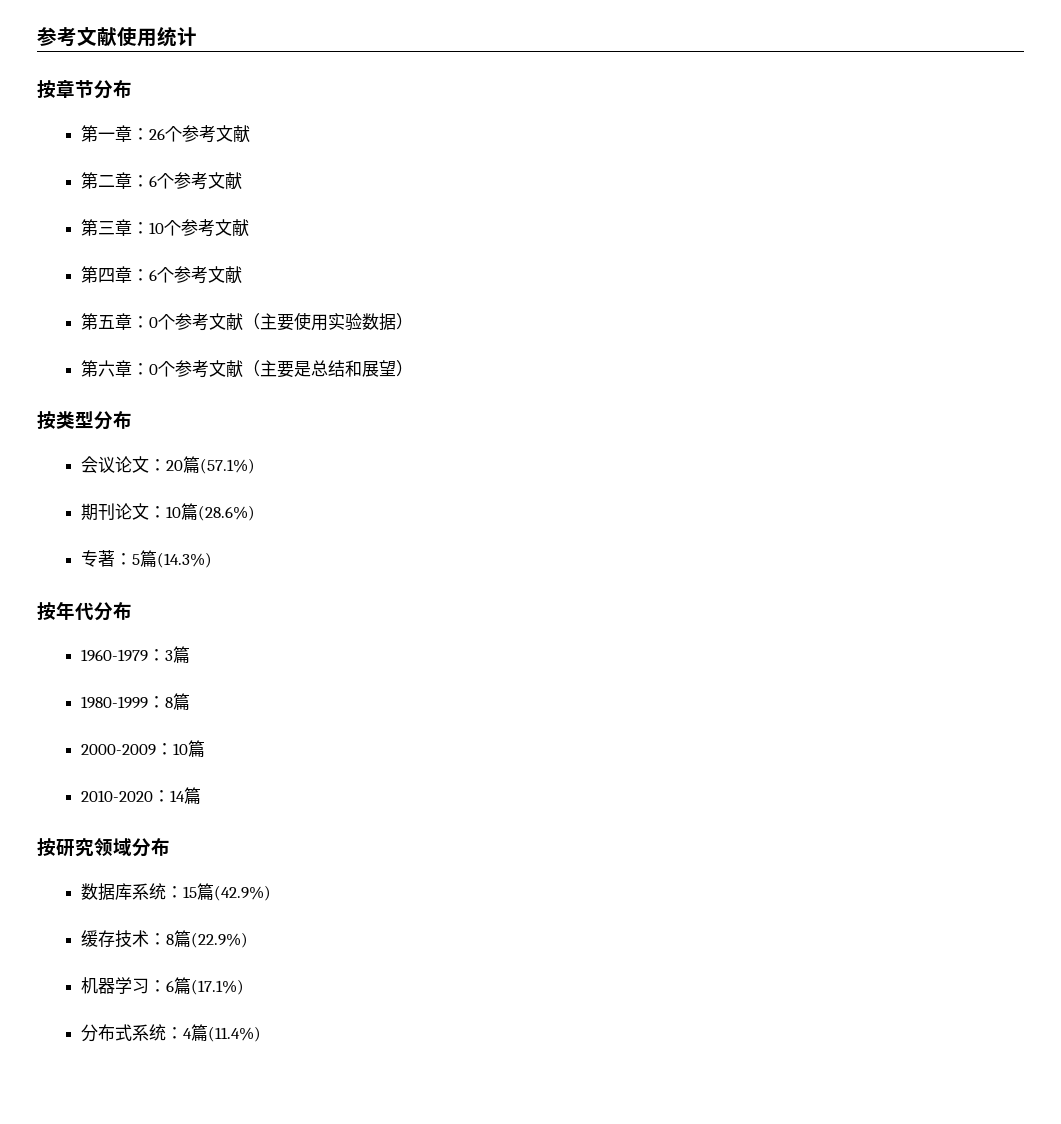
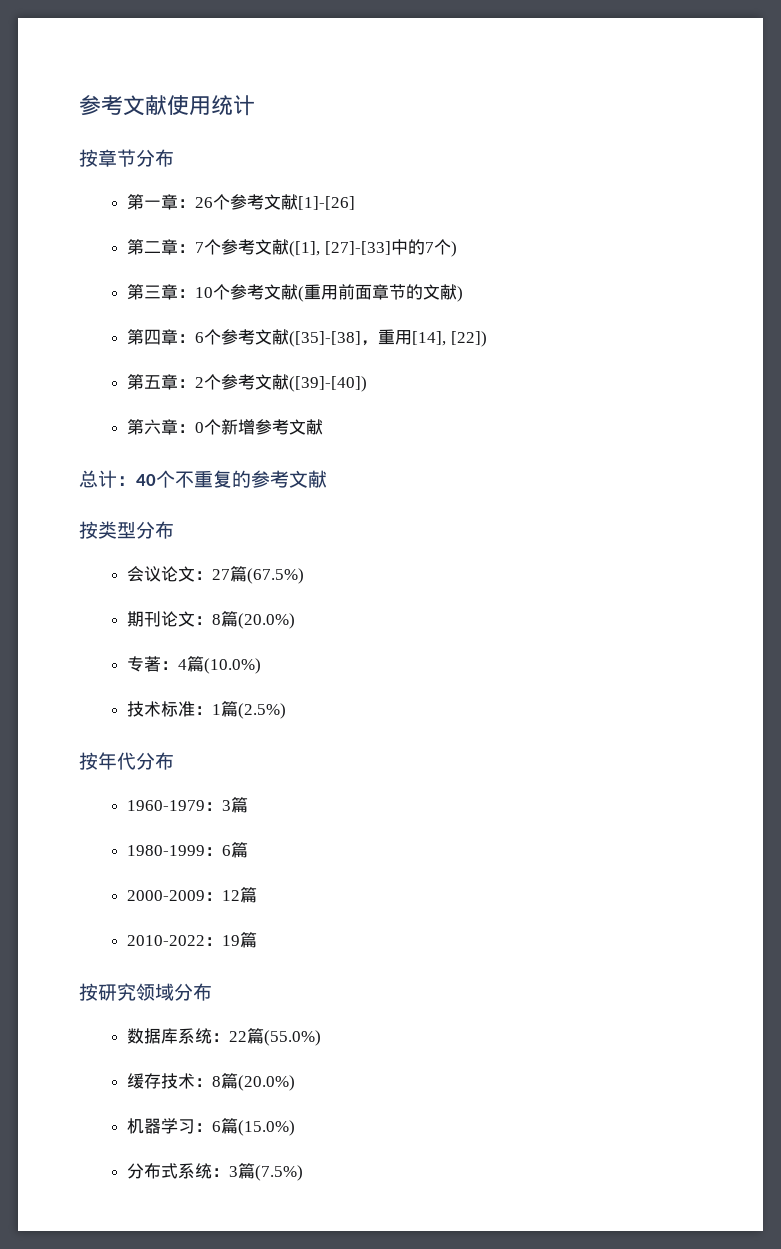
(251, 134) none -> [298,196,356,210] [1]-[26]
[149,172,243,190] 6个参考文献 -> [195,239,457,257] 7个参考文献([1], [27]-[33]中的7个)
(250, 228) none -> [298,284,464,302] (重用前面章节的文献)
(243, 275) none -> [289,329,487,347] ([35]-[38]，重用[14], [22])
[149,312,414,331] 0个参考文献（主要使用实验数据） -> [195,374,368,392] 2个参考文献([39]-[40])
[175,360,414,378] 参考文献（主要是总结和展望） -> [221,419,324,435] [79,470,327,488] 新增参考文献 // 总计：40个不重复的参考文献
[166,456,256,474] 20篇(57.1%) -> [212,566,305,584] 27篇(67.5%)
[166,503,256,521] 10篇(28.6%) -> [212,611,296,629] 8篇(20.0%)
[132,550,213,568] 5篇(14.3%) -> [178,656,262,674] [127,701,287,719] 4篇(10.0%) // 技术标准：1篇(2.5%)
[165,697,174,708] 8 -> [222,845,232,856] 6
[173,740,206,757] [81,790,186,802] 10篇 // 2010-2020：14 -> [222,887,258,903] [127,935,241,946] 12篇 // 2010-2022：19
[183,883,272,901] 15篇(42.9%) -> [229,1028,322,1046] 22篇(55.0%)
[191,932,249,948] (22.9%) -> [238,1075,296,1091] (20.0%)
[191,979,245,995] (17.1%) -> [238,1120,296,1136] (15.0%)
[183,1024,262,1042] 4篇(11.4%) -> [229,1163,304,1181] 3篇(7.5%)

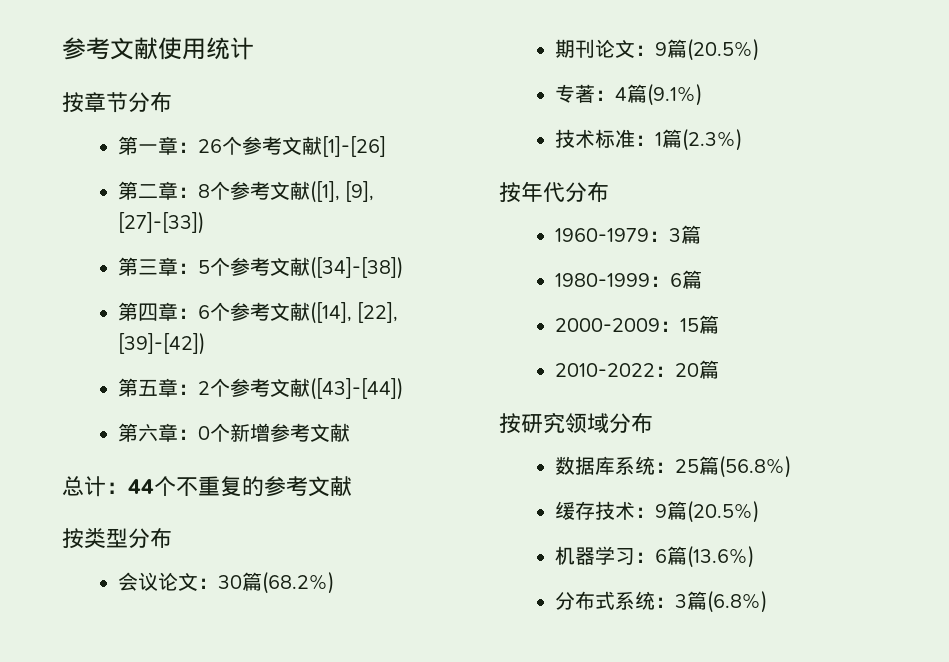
[195,242,205,253] 7 -> [197,184,210,198] 8
[324,239,457,257] [27]-[33]中的7个) -> [345,181,375,202] [117,211,204,234] [9], [27]-[33])
[195,284,464,302] 10个参考文献(重用前面章节的文献) -> [197,256,403,279] 5个参考文献([34]-[38])
[289,329,487,347] ([35]-[38]，重用[14], [22]) -> [309,301,399,324] [117,332,205,355] ([14], [22], [39]-[42])
[289,376,368,392] ([39]-[40]) -> [309,377,403,400] ([43]-[44])
[136,474,156,486] 40 -> [128,479,154,494] 44
[212,566,305,584] 27篇(67.5%) -> [217,571,334,594] 30篇(68.2%)
[212,611,296,629] 8篇(20.0%) -> [654,38,759,61] 9篇(20.5%)
[204,658,262,674] (10.0%) -> [646,83,702,106] (9.1%)
[238,703,287,719] (2.5%) -> [681,128,742,151] (2.3%)
[222,890,241,901] 12 -> [679,318,699,332] 15
[222,935,241,946] 19 -> [674,363,699,377] 20
[229,1028,322,1046] 22篇(55.0%) -> [674,455,791,478] 25篇(56.8%)
[212,1073,296,1091] 8篇(20.0%) -> [654,500,759,523] 9篇(20.5%)
[238,1120,296,1136] (15.0%) -> [686,545,754,568] (13.6%)
[255,1165,304,1181] (7.5%) -> [706,590,767,613] (6.8%)

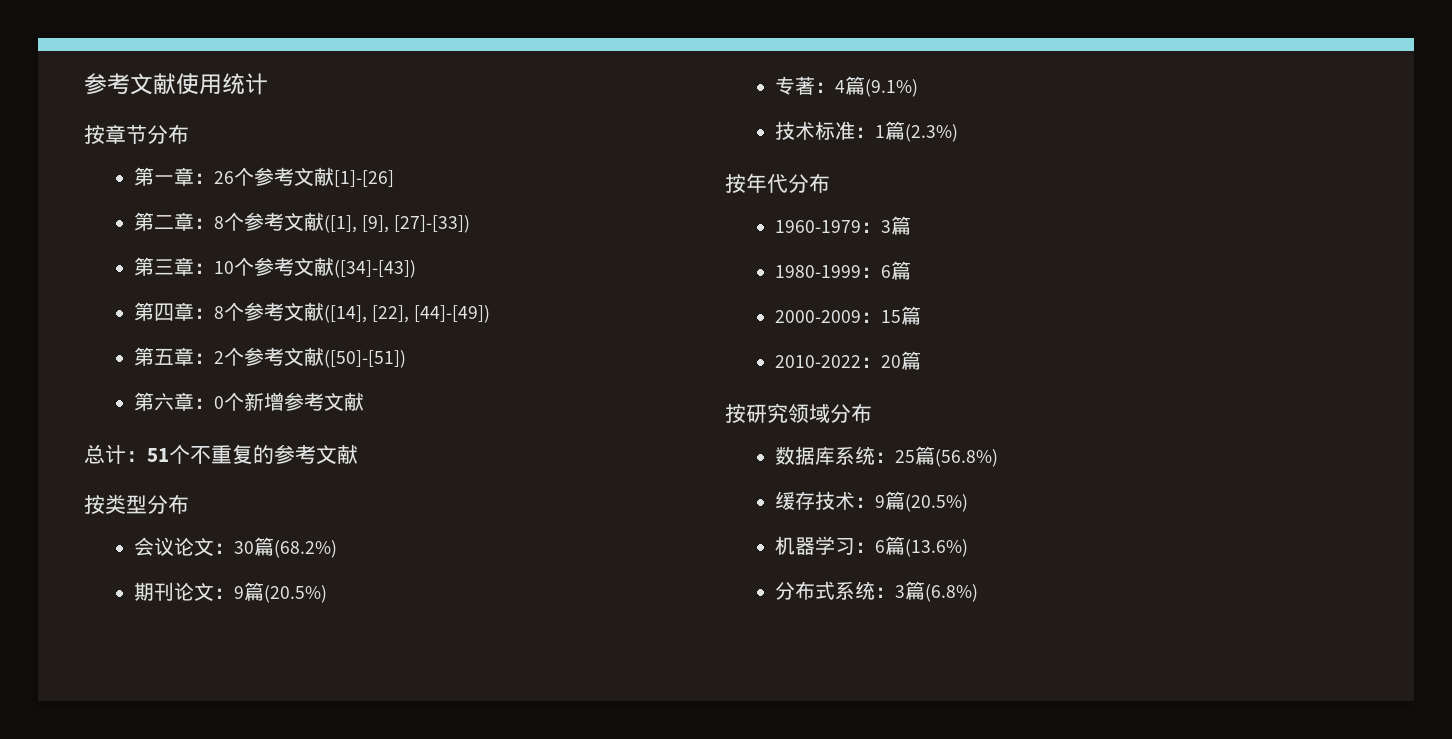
[197,256,403,279] 5个参考文献([34]-[38]) -> [213,257,416,278] 10个参考文献([34]-[43])
[197,305,210,319] 6 -> [213,306,224,319] 8
[117,332,205,355] [39]-[42]) -> [414,305,491,323] [44]-[49])
[309,377,403,400] ([43]-[44]) -> [323,350,406,368] ([50]-[51])
[128,479,154,494] 44 -> [147,448,169,462] 51

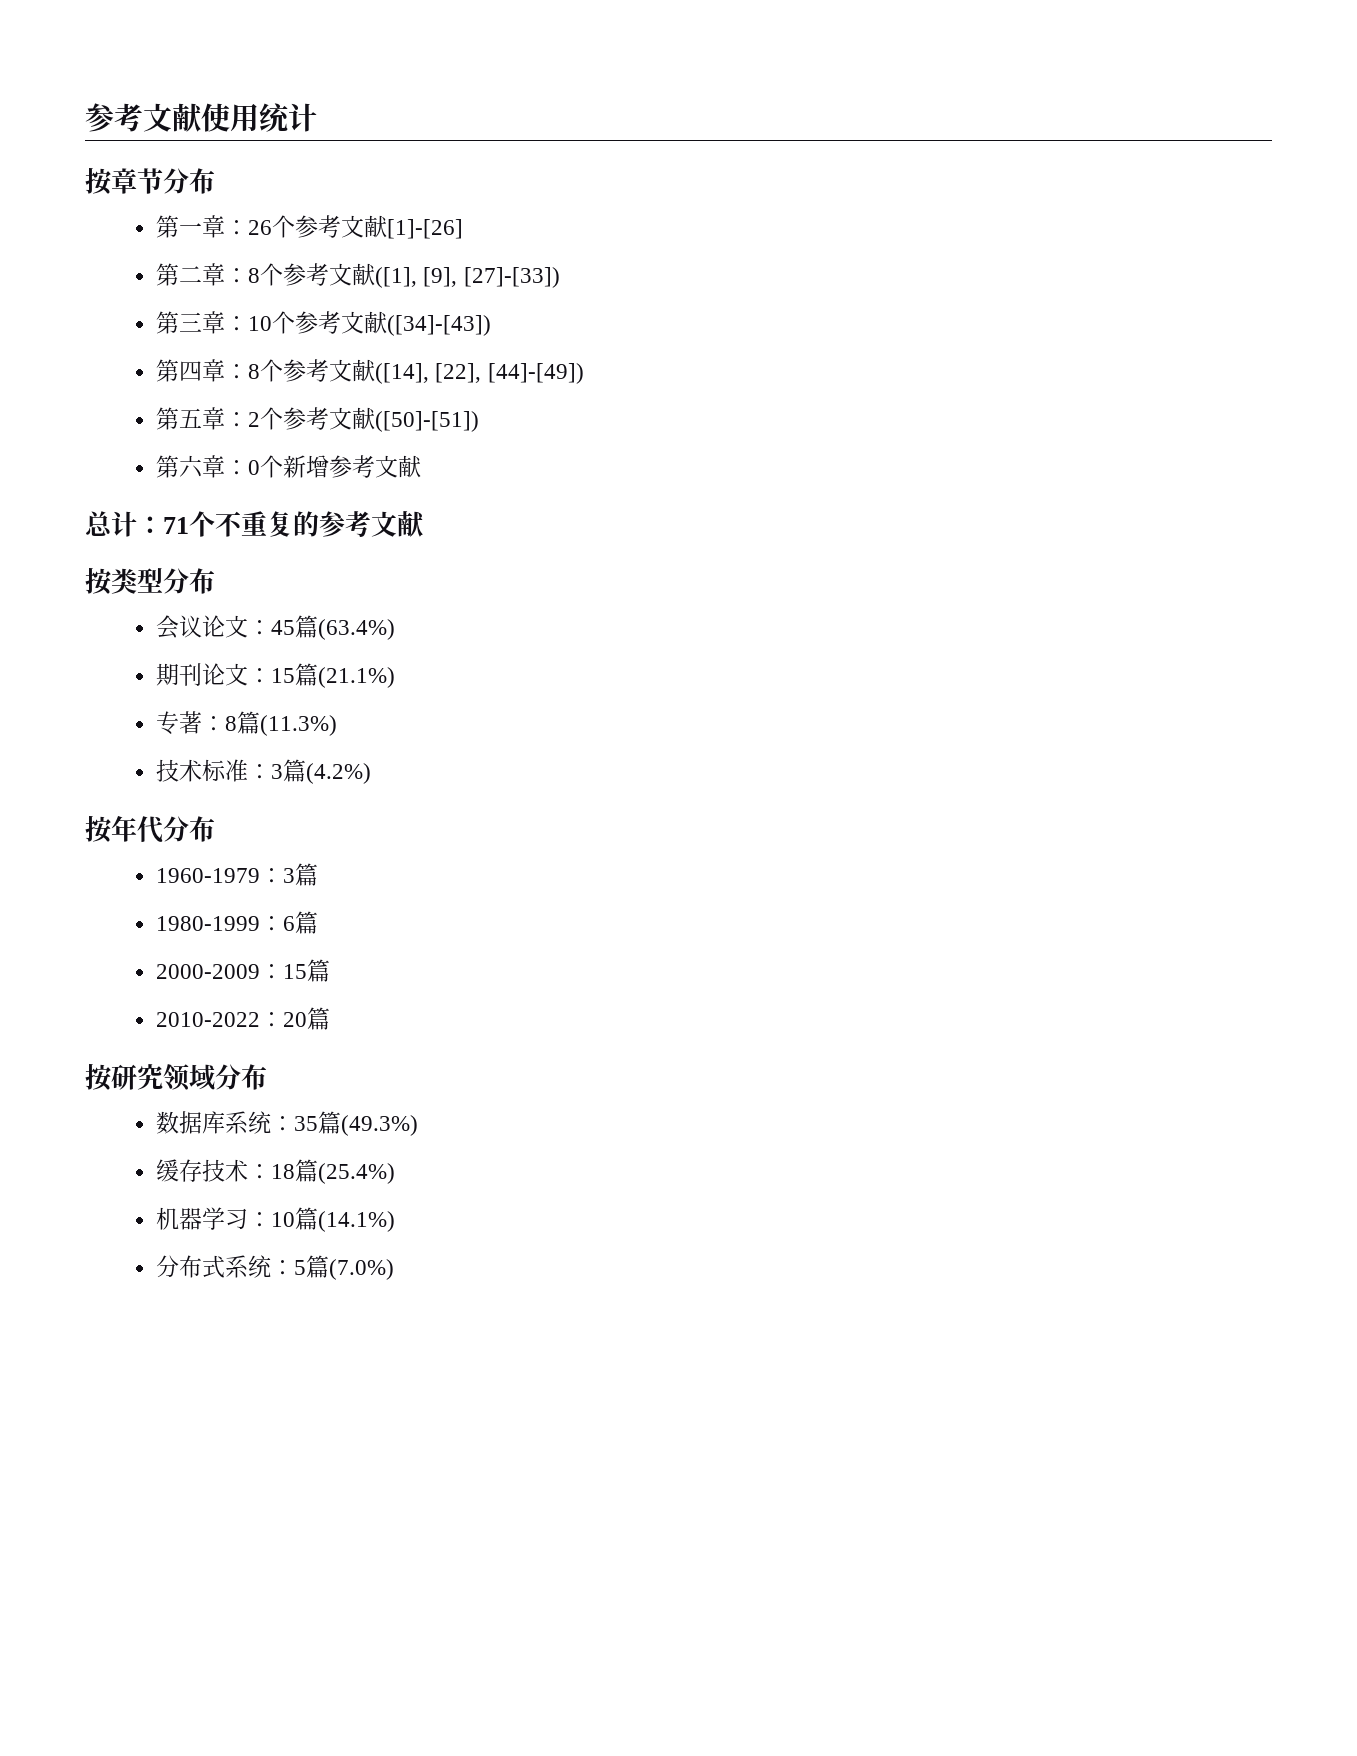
[147,448,169,462] 51 -> [163,517,189,534] 71
[233,537,337,558] 30篇(68.2%) -> [271,615,396,640] 45篇(63.4%)
[233,582,327,603] 9篇(20.5%) -> [271,663,396,688] 15篇(21.1%)
[834,76,918,97] 4篇(9.1%) -> [225,711,338,736] 8篇(11.3%)
[874,121,958,142] 1篇(2.3%) -> [271,759,372,784] 3篇(4.2%)
[894,446,998,467] 25篇(56.8%) -> [294,1111,419,1136] 35篇(49.3%)
[874,491,968,512] 9篇(20.5%) -> [271,1159,396,1184] 18篇(25.4%)
[874,536,968,557] 6篇(13.6%) -> [271,1207,396,1232] 10篇(14.1%)
[894,581,978,602] 3篇(6.8%) -> [294,1255,395,1280] 5篇(7.0%)

